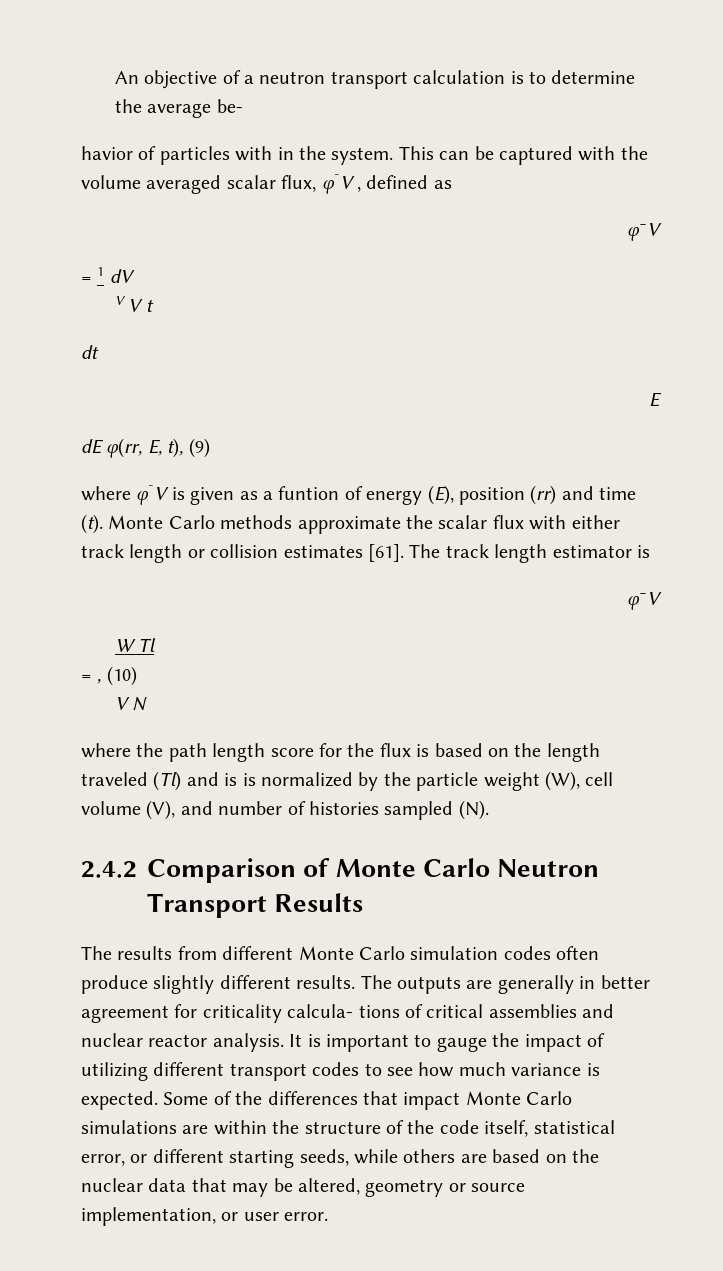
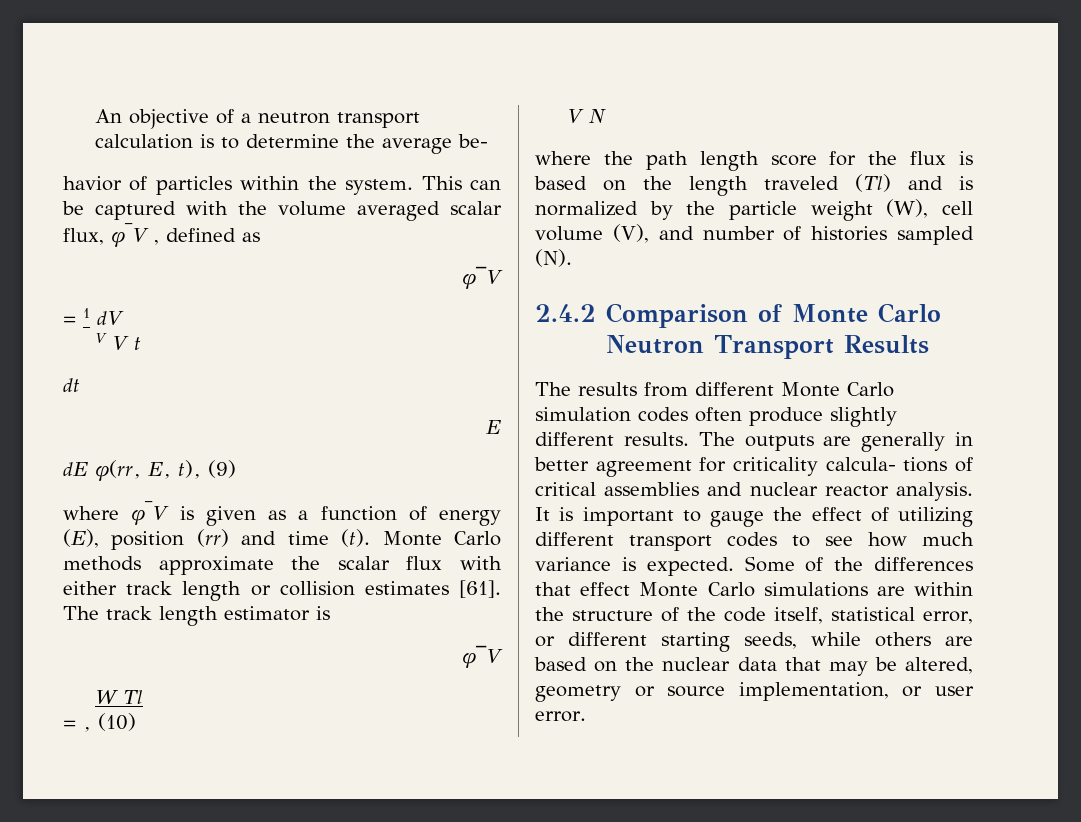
[235,146,294,161] with in -> [240,176,300,190] within
[278,486,340,500] funtion -> [320,506,397,521] function
[242,773,256,786] is -> (973, 183) none
[524,1034,582,1052] impact -> [811,507,862,521] effect
[403,1092,461,1110] impact -> [580,582,631,596] effect

